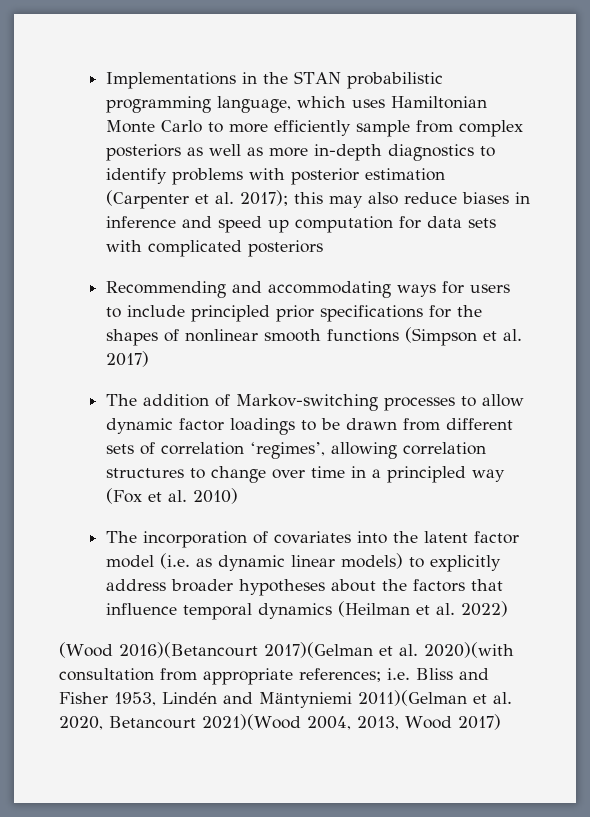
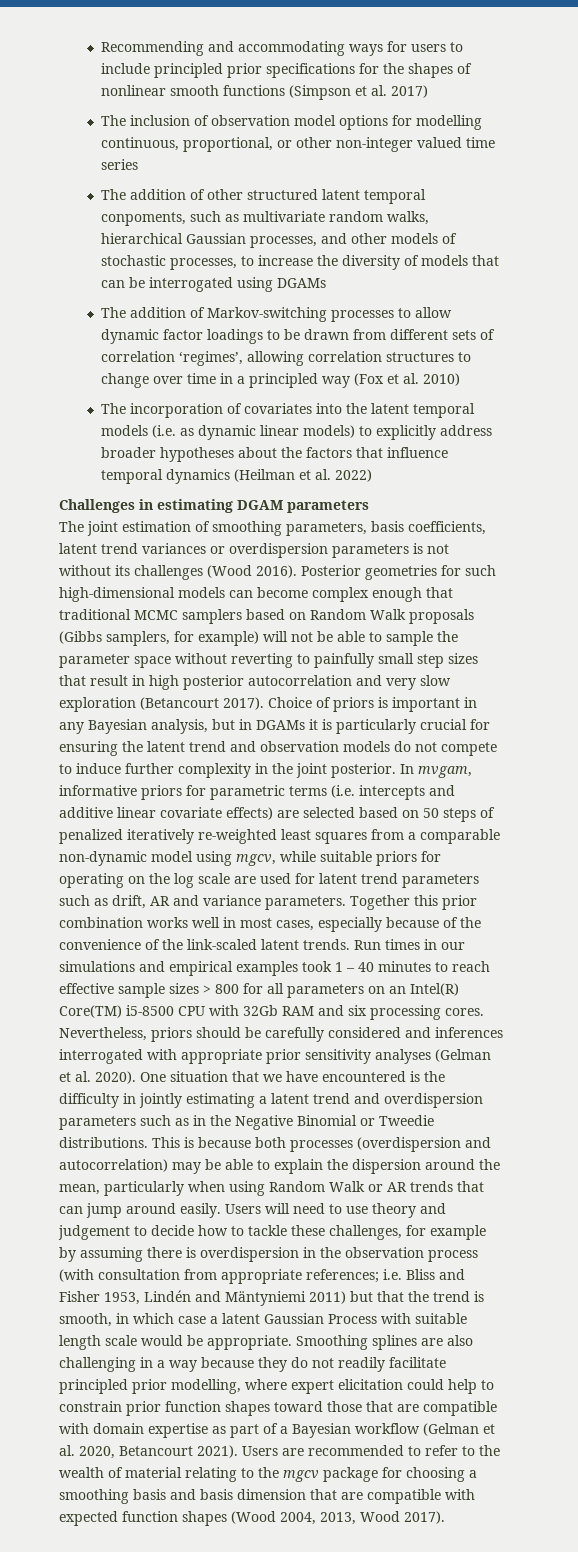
[106,71,443,89] [106,96,488,113] [106,120,524,137] [106,144,496,161] [106,168,446,185] [106,190,531,209] [106,216,497,233] [106,240,324,257] Implementations in the STAN probabilistic programming language, which uses Hamiltonian Monte Carlo to more efficiently sample from complex posteriors as well as more in-depth diagnostics to identify problems with posterior estimation (Carpenter et al. 2017); this may also reduce biases in inference and speed up computation for data sets with complicated posteriors // -> (100, 48) none
(150, 359) none -> [100,115,482,130] [100,137,495,152] [100,159,138,170] [100,189,426,204] [100,211,429,226] [100,233,457,248] [100,255,499,270] [100,277,326,292] // The inclusion of observation model options for modelling continuous, proportional, or other non-integer valued time series // The addition of other structured latent temporal conpoments, such as multivariate random walks, hierarchical Gaussian processes, and other models of stochastic processes, to increase the diversity of models that can be interrogated using DGAMs
[474,531,520,544] [106,555,155,568] factor model -> [412,403,475,418] [100,425,148,436] temporal models
[59,642,514,658] (Wood 2016)(Betancourt 2017)(Gelman et al. 2020)(with -> [59,499,369,513] [59,521,486,536] [59,543,449,558] [59,565,496,580] [59,587,453,602] [59,609,474,624] [59,631,458,646] [59,653,478,668] [59,675,451,690] [59,697,477,712] [59,719,490,734] [59,741,497,756] [59,763,472,778] [59,785,455,800] [59,807,495,822] [59,829,500,844] [59,851,441,866] [59,873,479,888] [59,895,477,910] [59,917,481,932] [59,939,465,950] [59,961,490,976] [59,983,459,998] [59,1005,484,1020] [59,1027,503,1042] [59,1049,491,1064] [59,1071,445,1084] [59,1093,483,1108] [59,1115,434,1130] [59,1137,491,1152] [59,1159,500,1174] [59,1181,484,1196] [59,1203,446,1218] [58,1225,486,1240] [59,1247,478,1262] [59,1269,94,1282] Challenges in estimating DGAM parameters // The joint estimation of smoothing parameters, basis coefficients, latent trend variances or overdispersion parameters is not without its challenges (Wood 2016). Posterior geometries for such high-dimensional models can become complex enough that traditional MCMC samplers based on Random Walk proposals (Gibbs samplers, for example) will not be able to sample the parameter space without reverting to painfully small step sizes that result in high posterior autocorrelation and very slow exploration (Betancourt 2017). Choice of priors is important in any Bayesian analysis, but in DGAMs it is particularly crucial for ensuring the latent trend and observation models do not compete to induce further complexity in the joint posterior. In mvgam, informative priors for parametric terms (i.e. intercepts and additive linear covariate effects) are selected based on 50 steps of penalized iteratively re-weighted least squares from a comparable non-dynamic model using mgcv, while suitable priors for operating on the log scale are used for latent trend parameters such as drift, AR and variance parameters. Together this prior combination works well in most cases, especially because of the convenience of the link-scaled latent trends. Run times in our simulations and empirical examples took 1 – 40 minutes to reach effective sample sizes > 800 for all parameters on an Intel(R) Core(TM) i5-8500 CPU with 32Gb RAM and six processing cores. Nevertheless, priors should be carefully considered and inferences interrogated with appropriate prior sensitivity analyses (Gelman et al. 2020). One situation that we have encountered is the difficulty in jointly estimating a latent trend and overdispersion parameters such as in the Negative Binomial or Tweedie distributions. This is because both processes (overdispersion and autocorrelation) may be able to explain the dispersion around the mean, particularly when using Random Walk or AR trends that can jump around easily. Users will need to use theory and judgement to decide how to tackle these challenges, for example by assuming there is overdispersion in the observation process (with
[358,690,512,706] [59,714,301,730] 2011)(Gelman et al. 2020, Betancourt 2021)(Wood -> [309,1291,484,1304] [59,1313,467,1327] [59,1335,473,1350] [59,1357,446,1372] [59,1379,494,1394] [59,1401,497,1416] [59,1423,495,1438] [59,1445,500,1459] [59,1467,477,1482] [59,1489,475,1504] [59,1511,276,1526] 2011) but that the trend is smooth, in which case a latent Gaussian Process with suitable length scale would be appropriate. Smoothing splines are also challenging in a way because they do not readily facilitate principled prior modelling, where expert elicitation could help to constrain prior function shapes toward those that are compatible with domain expertise as part of a Bayesian workflow (Gelman et al. 2020, Betancourt 2021). Users are recommended to refer to the wealth of material relating to the mgcv package for choosing a smoothing basis and basis dimension that are compatible with expected function shapes (Wood
[457,714,501,730] 2017) -> [404,1511,445,1524] 2017).

